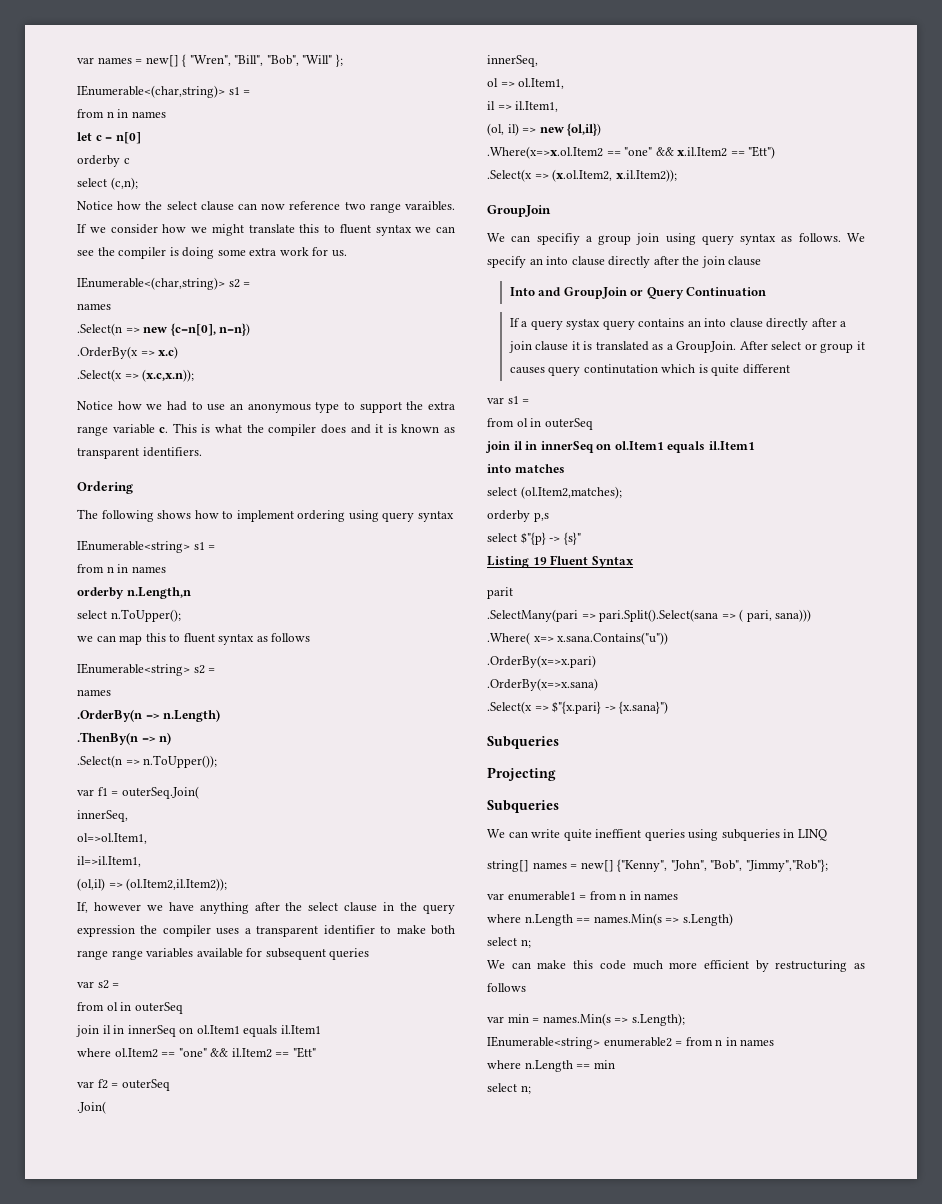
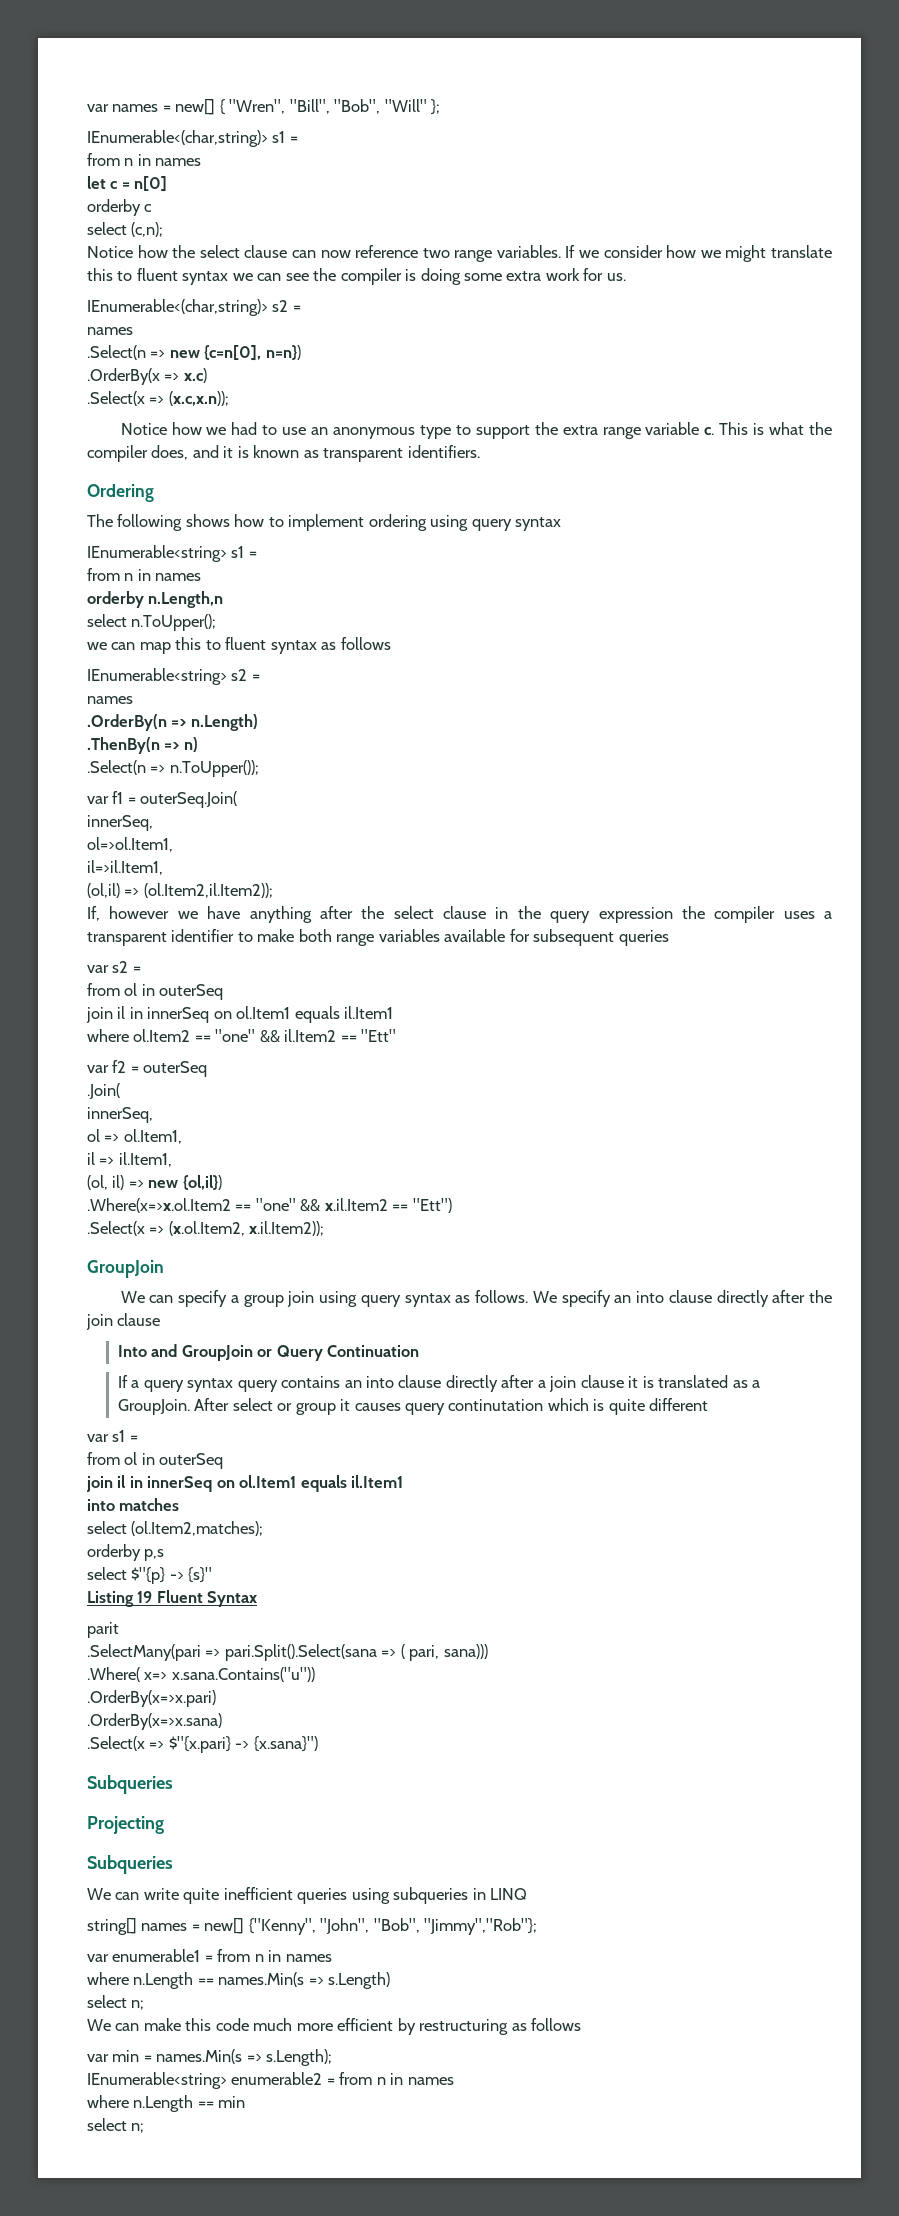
[404,201,455,211] varaibles. -> [496,245,561,258] variables.
[320,424,346,434] does -> [151,445,189,460] does,
[111,950,143,960] range -> (375, 940) none
[536,233,580,245] specifiy -> [178,1290,228,1307] specify
[566,319,601,330] systax -> [187,1378,234,1392] syntax
[595,829,642,838] ineffient -> [223,1887,293,1900] inefficient

